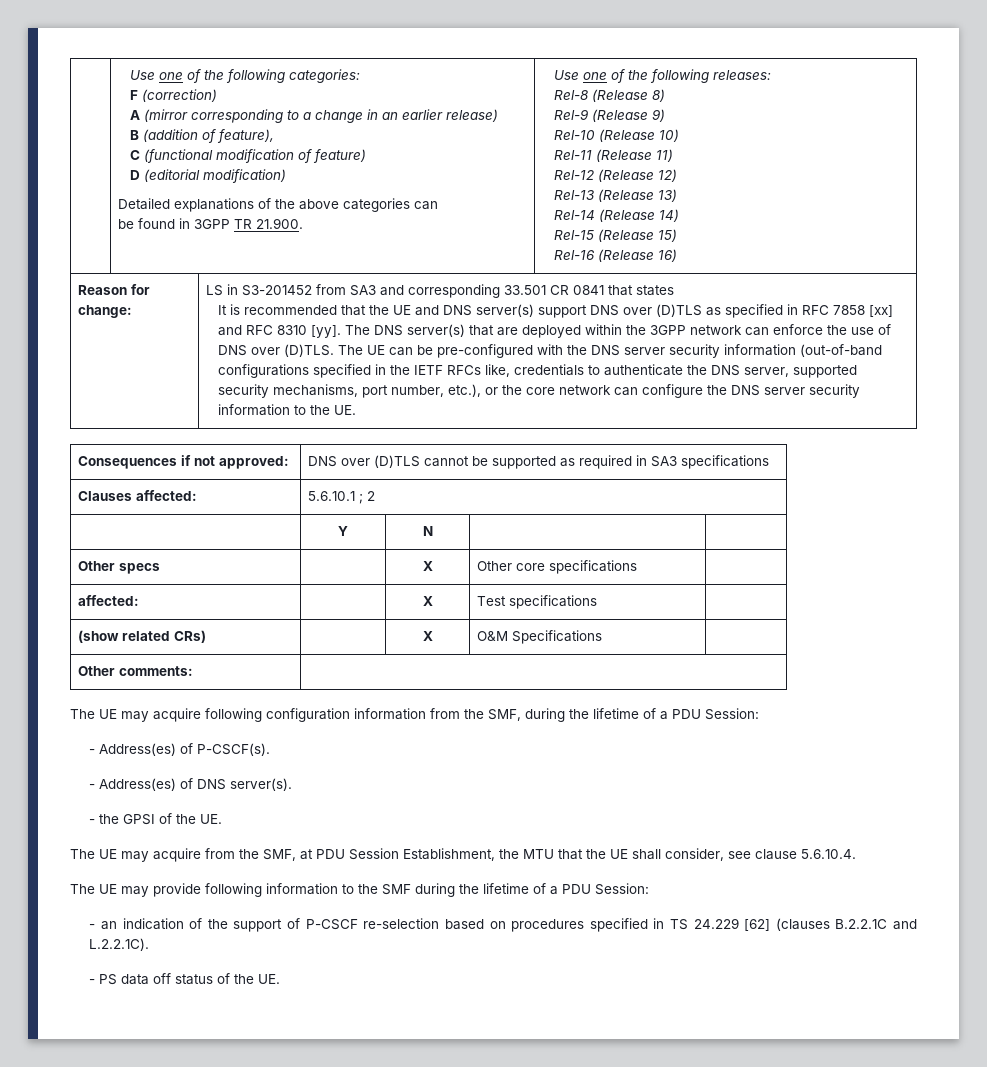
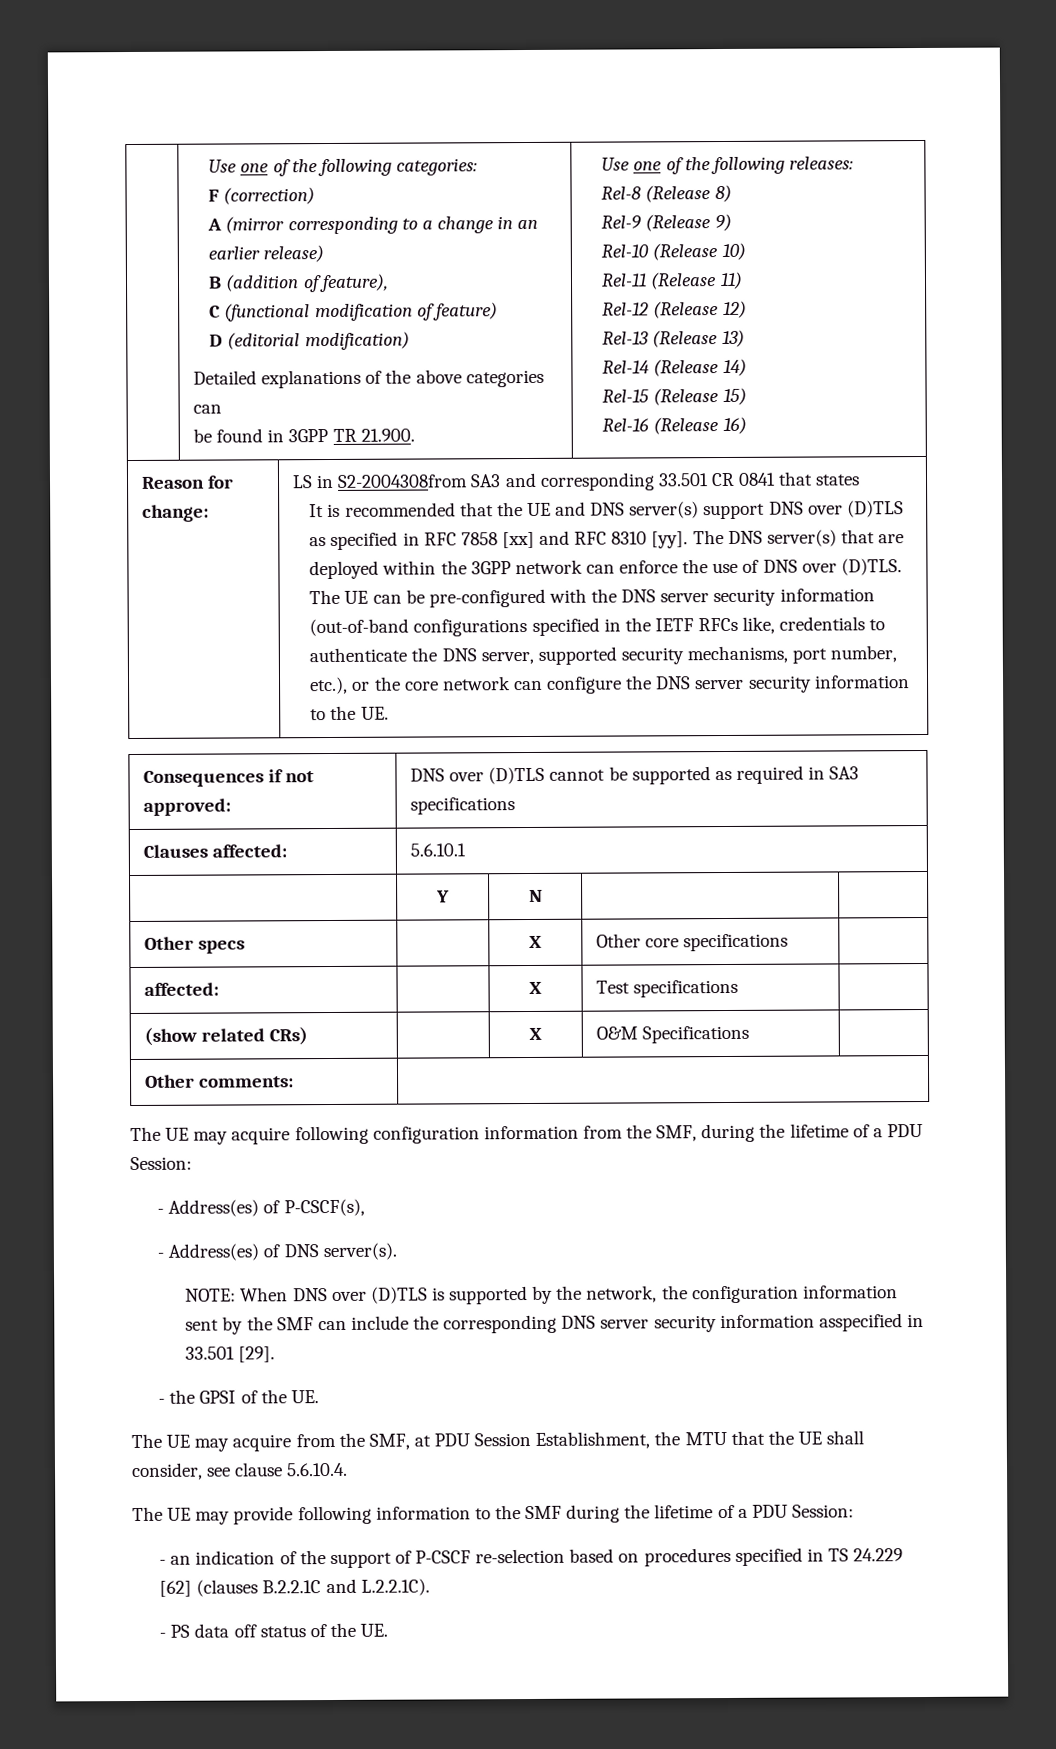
[242,284,347,296] S3-201452 from -> [337,474,469,488] S2-2004308from
[359,491,376,504] ; 2 -> (466, 850) none
[197,743,271,756] P-CSCF(s). -> [283,1198,365,1217] P-CSCF(s),
(293, 784) none -> [185,1285,898,1305] [185,1313,924,1335] [185,1346,276,1363] // NOTE: When DNS over (D)TLS is supported by the network, the configuration information sent by the SMF can include the corresponding DNS server security information asspecified in 33.501 [29].

